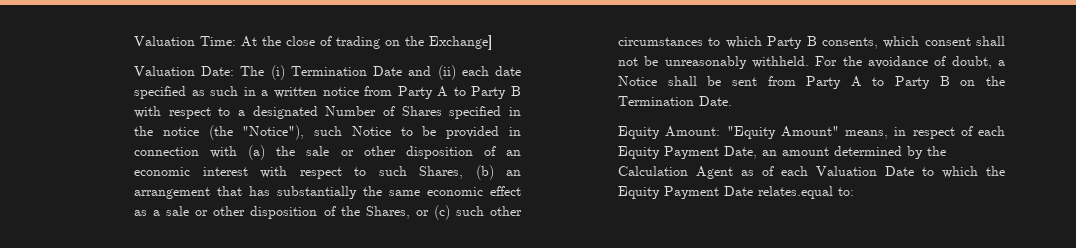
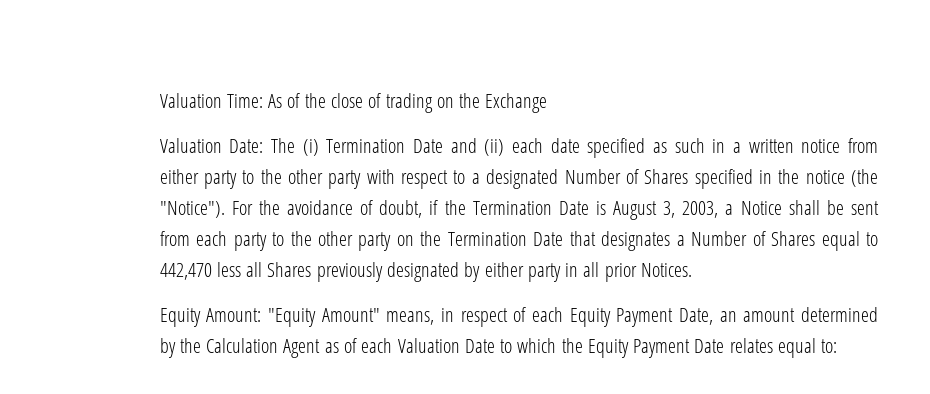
[241,36,258,47] At -> [268,93,301,108] As of
[429,35,493,50] Exchange] -> [485,93,548,113] Exchange
[397,86,521,99] Party A to Party B -> [159,169,362,189] either party to the other party
[242,125,521,140] [134,145,521,160] [134,165,521,180] [134,186,522,199] [134,205,522,220] [618,36,1005,49] [618,56,810,69] "Notice"), such Notice to be provided in connection with (a) the sale or other disposition of an economic interest with respect to such Shares, (b) an arrangement that has substantially the same economic effect as a sale or other disposition of the Shares, or (c) such other circumstances to which Party B consents, which consent shall not be unreasonably withheld. -> [159,201,225,218] "Notice").
(992, 62) none -> [429,200,719,220] if the Termination Date is August 3, 2003,
[806,76,1005,89] [618,96,733,106] Party A to Party B on the Termination Date. -> [196,231,879,251] [159,262,692,282] each party to the other party on the Termination Date that designates a Number of Shares equal to 442,470 less all Shares previously designated by either party in all prior Notices.
[758,186,834,199] relates.equal -> [729,338,816,358] relates equal

